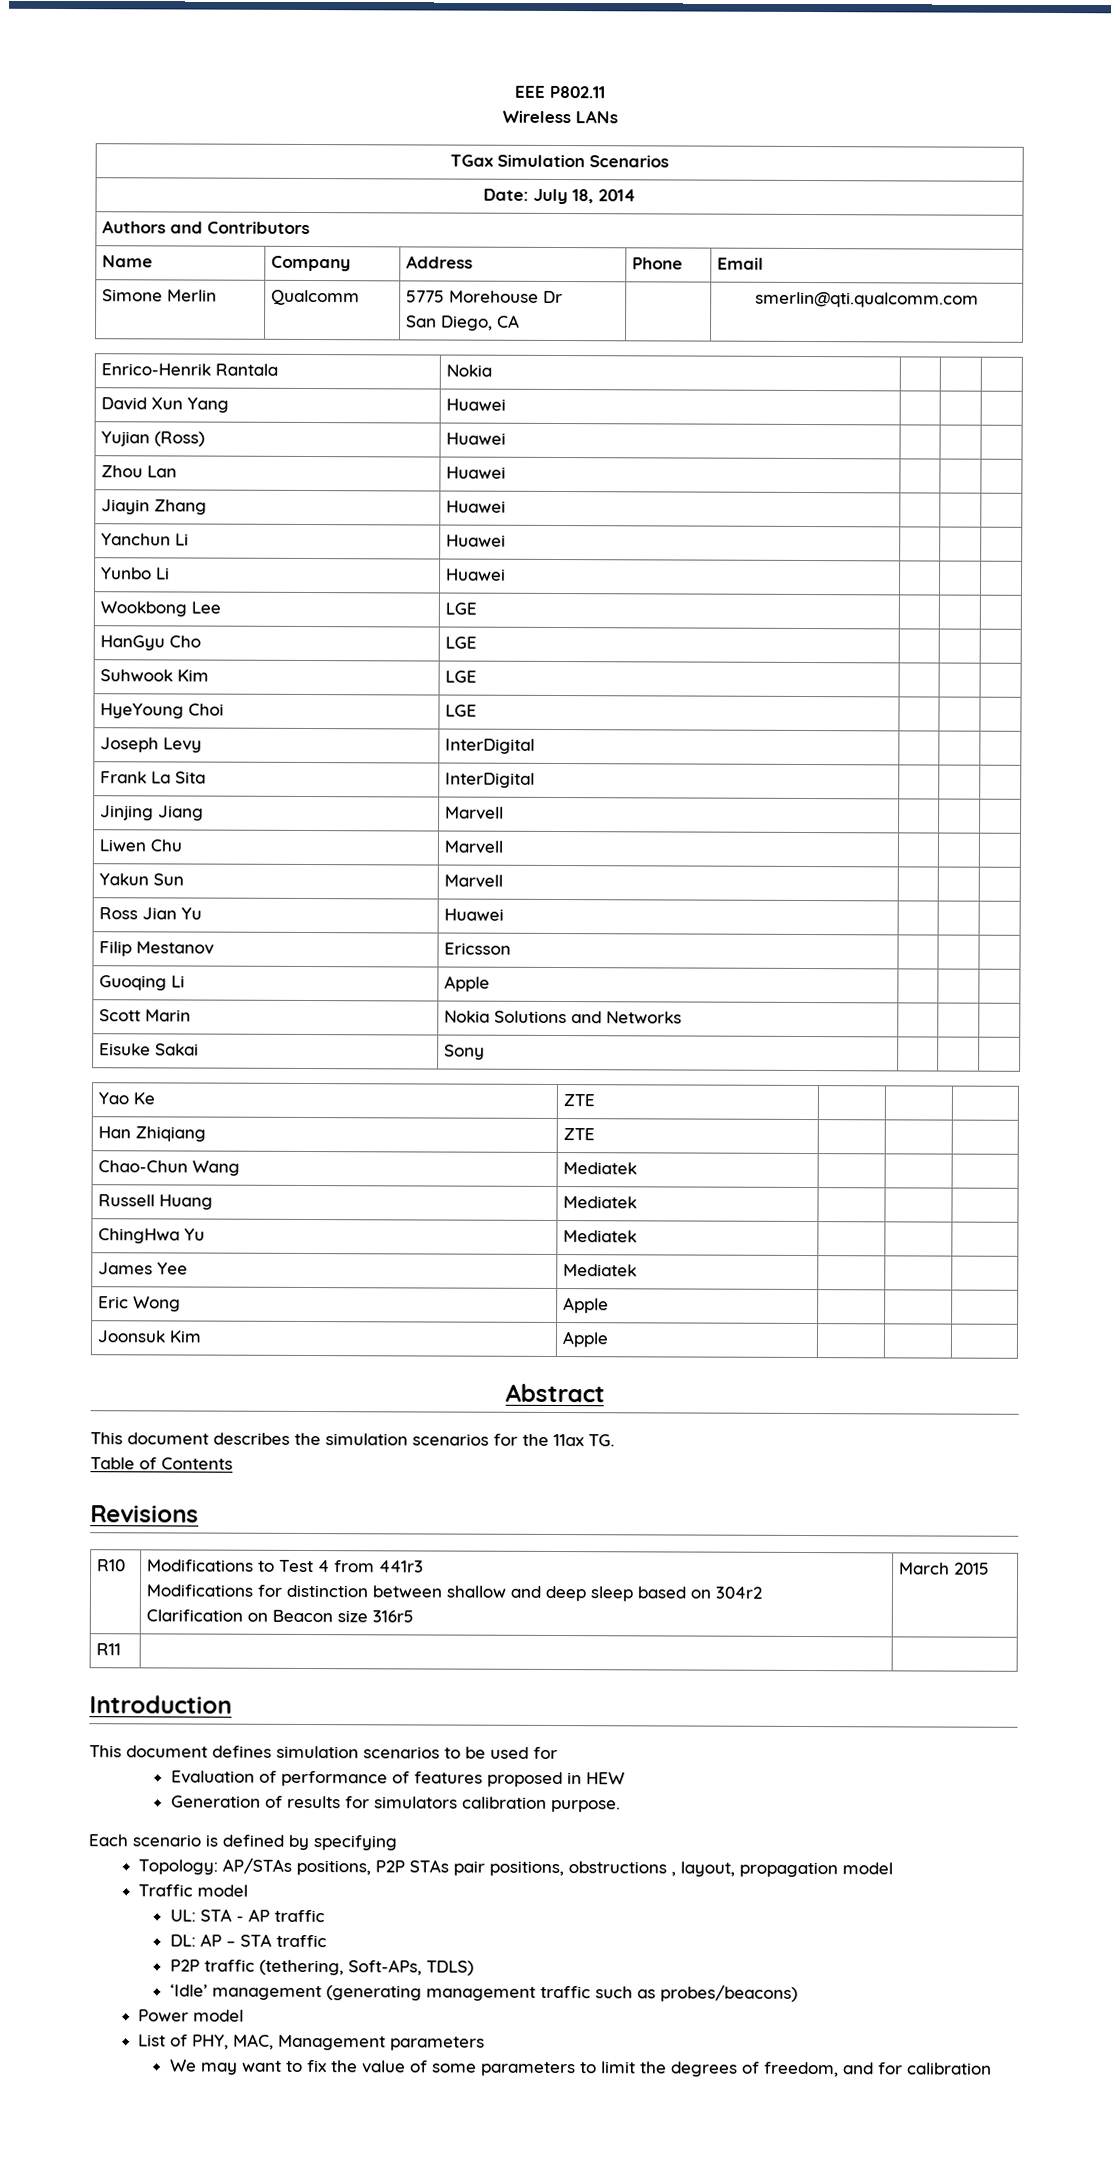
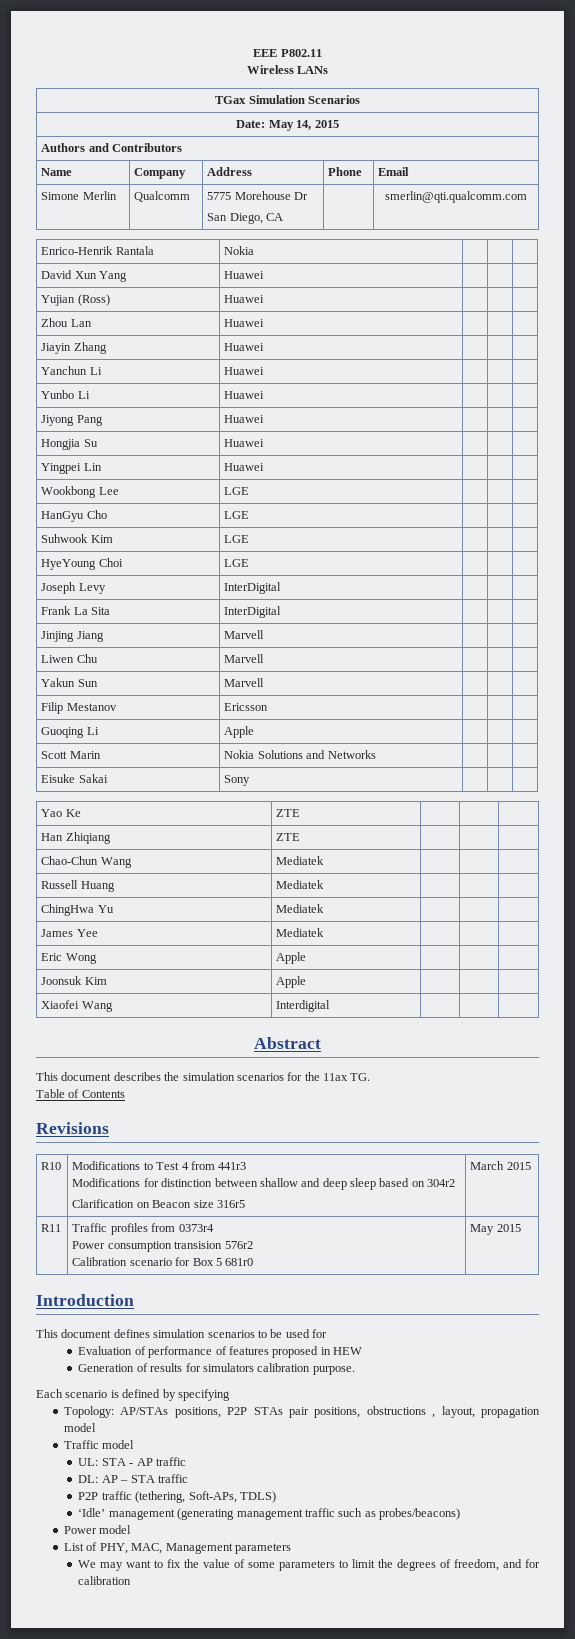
[533,188,636,205] July 18, 2014 -> [268,120,339,131] May 14, 2015
(506, 574) none -> [41,415,103,426] [224,415,265,423] [41,439,98,450] [224,439,265,447] [41,463,102,474] [224,463,265,471] // Jiyong Pang | Huawei | | | // Hongjia Su | Huawei | | | // Yingpei Lin | Huawei | | |
[98,907,202,920] [443,908,504,921] // Ross Jian Yu | Huawei | | | -> (265, 682) none
(609, 1339) none -> [41,1000,113,1012] [276,1000,331,1012] // Xiaofei Wang | Interdigital | | |
(121, 1649) | -> [72,1223,214,1235] [72,1241,253,1252] [72,1257,254,1266] [470,1224,521,1235] Traffic profiles from 0373r4 // Power consumption transision 576r2 // Calibration scenario for Box 5 681r0 | May 2015

